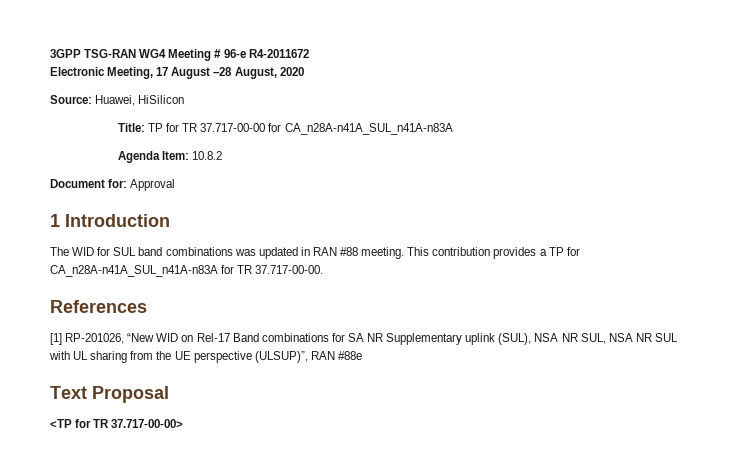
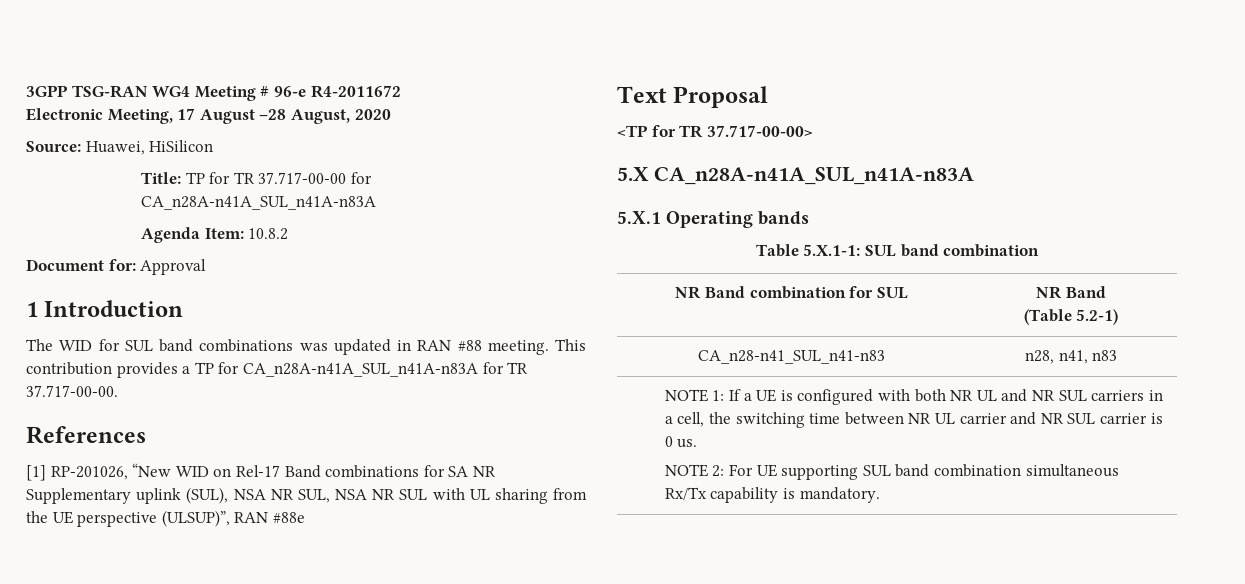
(184, 423) none -> [617,167,974,185] [617,211,810,228] [755,244,1040,257] [675,286,908,299] [1036,286,1106,299] [1023,309,1119,325] [698,350,885,364] [1024,350,1118,364] [664,389,1163,405] [664,412,1163,428] [664,436,698,448] [664,464,1119,480] [664,487,880,503] // 5.X CA_n28A-n41A_SUL_n41A-n83A // 5.X.1 Operating bands // Table 5.X.1-1: SUL band combination // NR Band combination for SUL | NR Band // (Table 5.2-1) // CA_n28-n41_SUL_n41-n83 | n28, n41, n83 // NOTE 1: If a UE is configured with both NR UL and NR SUL carriers in a cell, the switching time between NR UL carrier and NR SUL carrier is 0 us. // NOTE 2: For UE supporting SUL band combination simultaneous Rx/Tx capability is mandatory.

